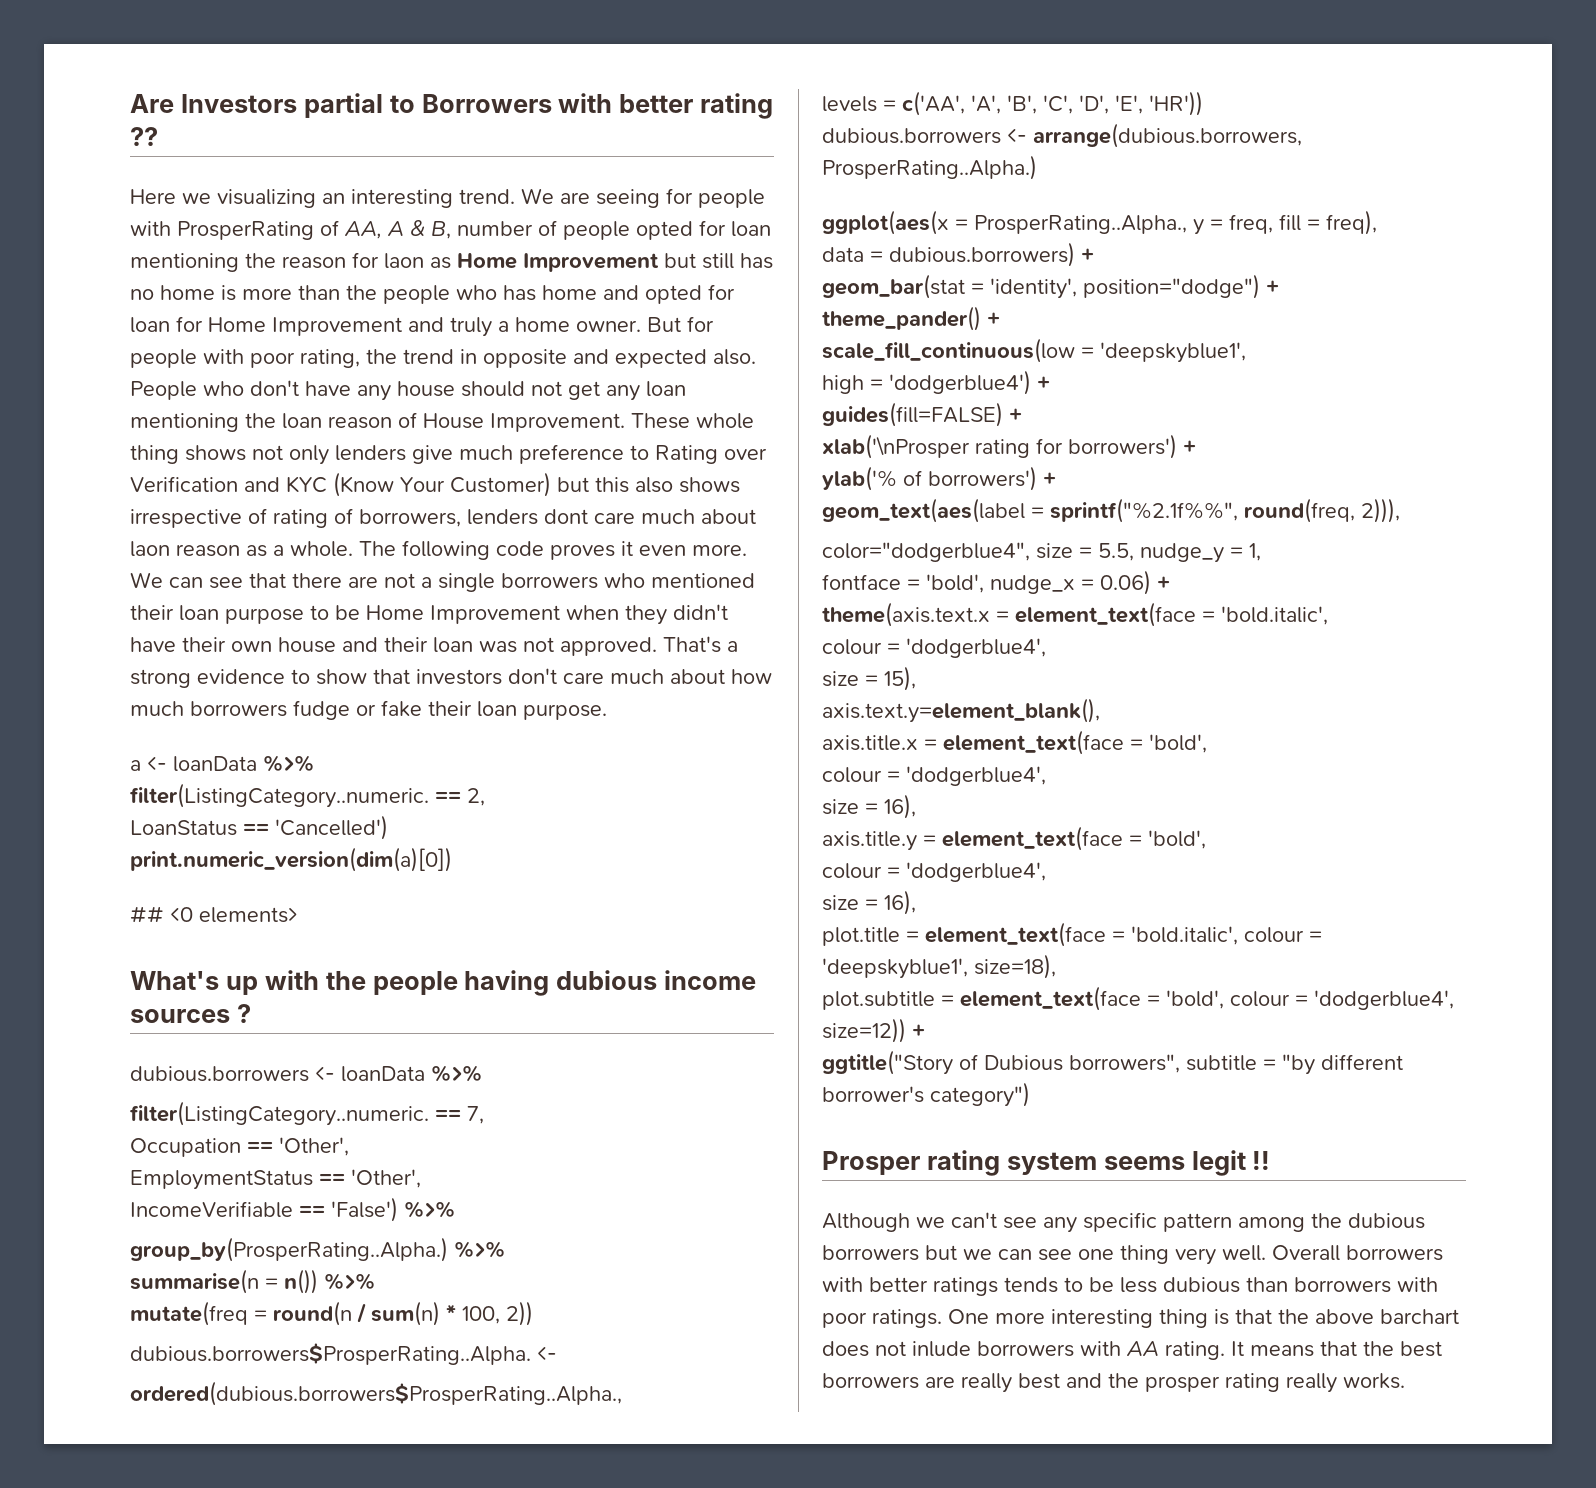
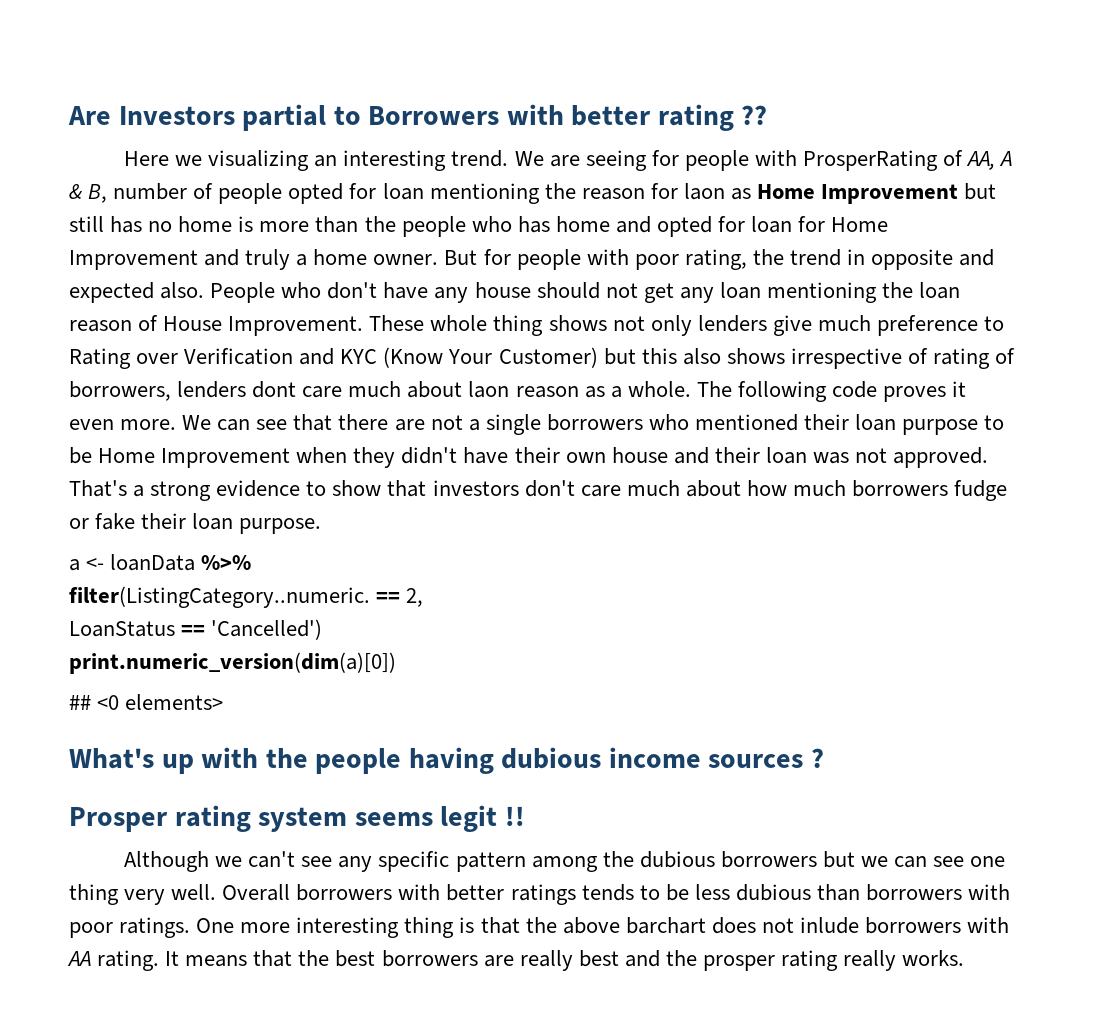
[130,1065,483,1082] [130,1101,484,1126] [130,1137,349,1157] [130,1169,421,1190] [130,1197,456,1222] [130,1237,506,1262] [130,1269,376,1294] [130,1301,533,1326] [130,1343,557,1365] [130,1381,622,1406] [822,91,1203,116] [822,123,1302,148] [822,155,1037,180] [822,210,1377,235] [822,242,1094,267] [822,274,1279,299] [822,306,1000,331] [822,338,1246,363] [822,370,1050,395] [822,402,1022,427] [822,434,1196,459] [822,466,1056,491] [822,498,1400,523] [822,542,1261,563] [822,570,1170,595] [822,602,1328,627] [822,638,1046,658] [822,666,916,691] [822,698,1100,723] [822,730,1207,755] [822,766,1046,786] [822,794,916,819] [822,826,1206,851] [822,862,1046,882] [822,890,916,915] [822,922,1322,947] [822,954,1056,979] [822,986,1454,1011] [822,1018,925,1043] [822,1050,1403,1075] [822,1082,1030,1107] // dubious.borrowers <- loanData %>% // filter(ListingCategory..numeric. == 7, // Occupation == 'Other', // EmploymentStatus == 'Other', // IncomeVerifiable == 'False') %>% // group_by(ProsperRating..Alpha.) %>% // summarise(n = n()) %>% // mutate(freq = round(n / sum(n) * 100, 2)) // dubious.borrowers$ProsperRating..Alpha. <- // ordered(dubious.borrowers$ProsperRating..Alpha., // levels = c('AA', 'A', 'B', 'C', 'D', 'E', 'HR')) // dubious.borrowers <- arrange(dubious.borrowers, ProsperRating..Alpha.) // ggplot(aes(x = ProsperRating..Alpha., y = freq, fill = freq), // data = dubious.borrowers) + // geom_bar(stat = 'identity', position="dodge") + // theme_pander() + // scale_fill_continuous(low = 'deepskyblue1', // high = 'dodgerblue4') + // guides(fill=FALSE) + // xlab('\nProsper rating for borrowers') + // ylab('% of borrowers') + // geom_text(aes(label = sprintf("%2.1f%%", round(freq, 2))), // color="dodgerblue4", size = 5.5, nudge_y = 1, // fontface = 'bold', nudge_x = 0.06) + // theme(axis.text.x = element_text(face = 'bold.italic', // colour = 'dodgerblue4', // size = 15), // axis.text.y=element_blank(), // axis.title.x = element_text(face = 'bold', // colour = 'dodgerblue4', // size = 16), // axis.title.y = element_text(face = 'bold', // colour = 'dodgerblue4', // size = 16), // plot.title = element_text(face = 'bold.italic', colour = 'deepskyblue1', size=18), // plot.subtitle = element_text(face = 'bold', colour = 'dodgerblue4', size=12)) + // ggtitle("Story of Dubious borrowers", subtitle = "by different borrower's category") -> (825, 758) none

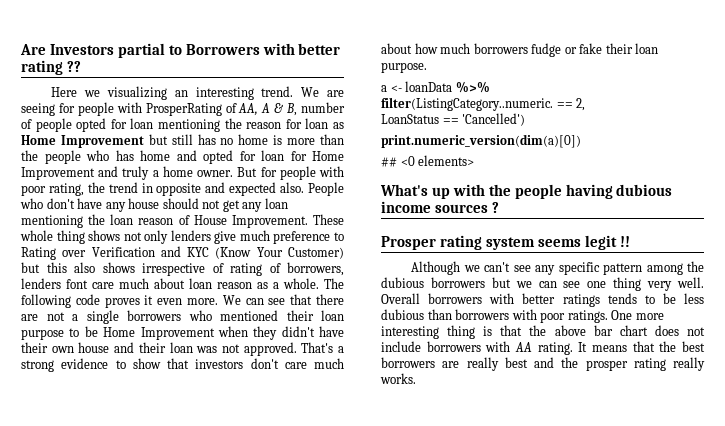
[683,183,725,200] laon -> [305,118,329,129] loan
[252,381,510,398] dont care much about laon -> [66,278,212,289] font care much about loan
[625,917,706,934] barchart -> [593,325,648,336] bar chart
[799,917,859,934] inlude -> [381,341,421,352] include

